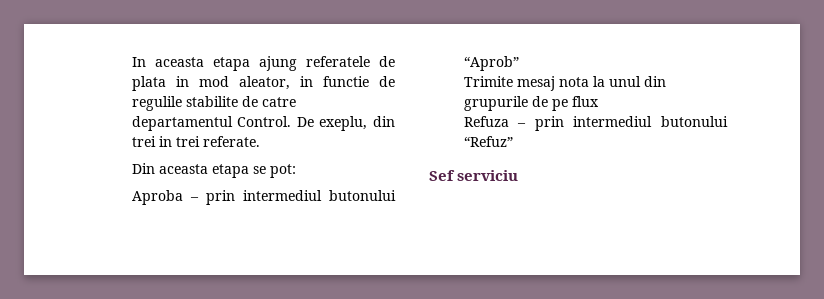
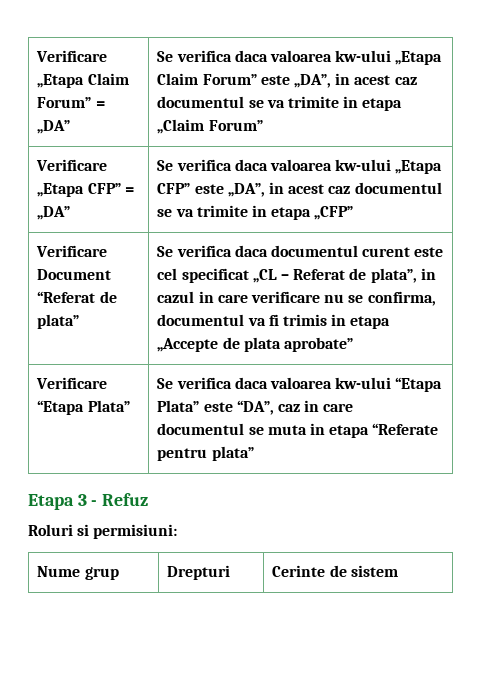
[131,56,395,71] [131,76,395,91] [131,96,296,111] [131,116,396,131] [131,136,260,147] [131,163,296,178] [131,190,396,205] [463,56,519,71] [463,76,666,91] [463,96,599,111] [463,116,728,131] [463,136,513,147] [429,170,519,181] In aceasta etapa ajung referatele de plata in mod aleator, in functie de regulile stabilite de catre departamentul Control. De exeplu, din trei in trei referate. // Din aceasta etapa se pot: // Aproba – prin intermediul butonului “Aprob” // Trimite mesaj nota la unul din grupurile de pe flux // Refuza – prin intermediul butonului “Refuz” // Sef serviciu -> [36,50,108,62] [37,73,129,88] [37,97,105,108] [37,120,71,134] [157,50,443,65] [157,73,417,88] [157,96,403,111] [157,119,263,134] [36,159,108,171] [37,183,134,197] [37,206,71,220] [157,159,443,174] [157,182,442,197] [157,205,354,220] [36,245,108,257] [37,269,112,280] [37,291,117,303] [37,314,80,329] [157,245,444,257] [157,268,436,283] [157,291,436,306] [157,314,391,329] [157,337,353,352] [36,377,108,389] [37,400,130,415] [157,377,443,392] [157,400,354,415] [157,423,439,438] [157,446,254,461] [28,493,149,510] [28,524,178,539] [37,566,119,580] [167,565,231,580] [272,565,398,577] Verificare „Etapa Claim Forum” = „DA” | Se verifica daca valoarea kw-ului „Etapa Claim Forum” este „DA”, in acest caz documentul se va trimite in etapa „Claim Forum” // Verificare „Etapa CFP” = „DA” | Se verifica daca valoarea kw-ului „Etapa CFP” este „DA”, in acest caz documentul se va trimite in etapa „CFP” // Verificare Document “Referat de plata” | Se verifica daca documentul curent este cel specificat „CL – Referat de plata”, in cazul in care verificare nu se confirma, documentul va fi trimis in etapa „Accepte de plata aprobate” // Verificare “Etapa Plata” | Se verifica daca valoarea kw-ului “Etapa Plata” este “DA”, caz in care documentul se muta in etapa “Referate pentru plata” // Etapa 3 - Refuz // Roluri si permisiuni: // Nume grup | Drepturi | Cerinte de sistem

